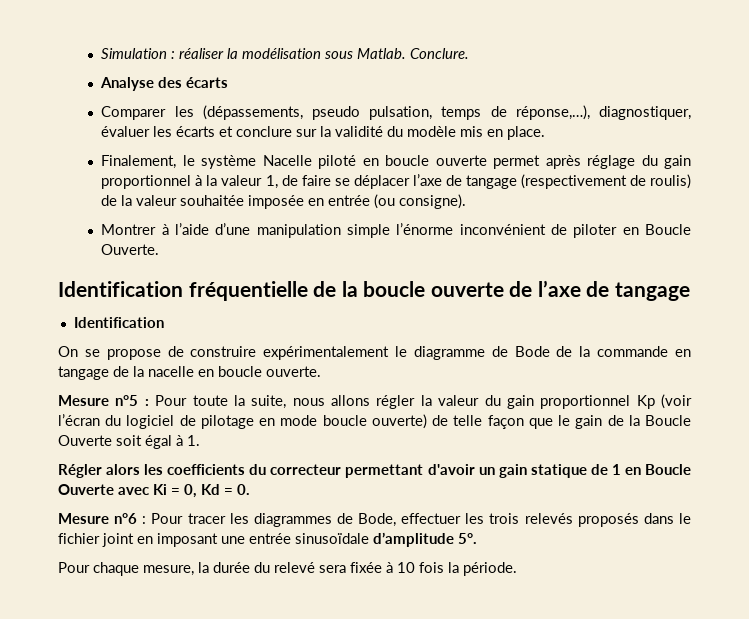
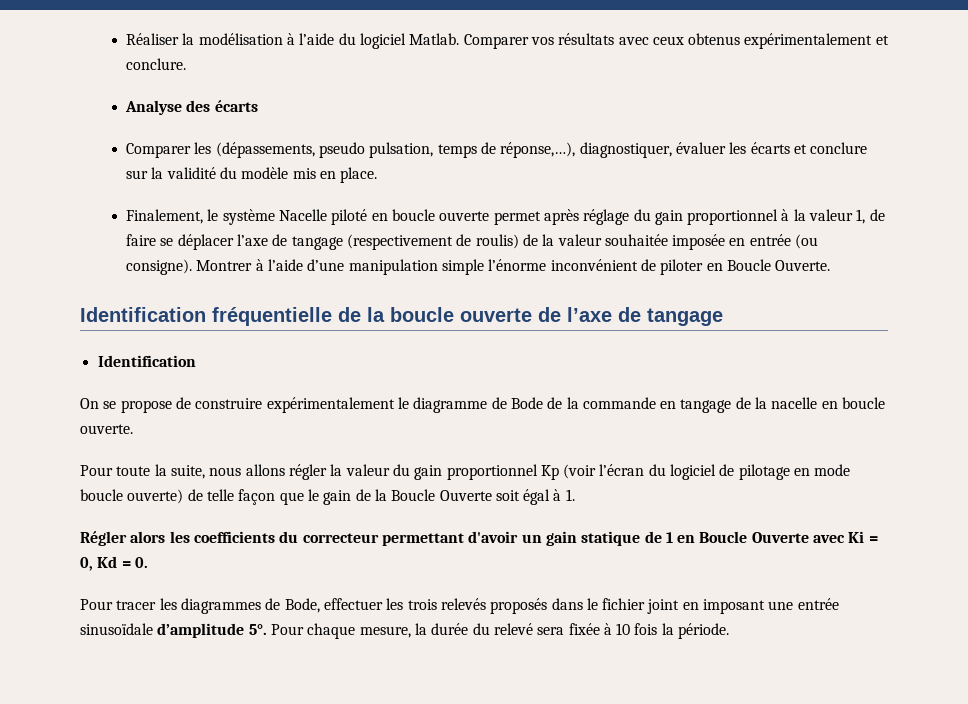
[101,48,470,59] Simulation : réaliser la modélisation sous Matlab. Conclure. -> [126,33,889,49] [126,58,187,70] Réaliser la modélisation à l’aide du logiciel Matlab. Comparer vos résultats avec ceux obtenus expérimentalement et conclure.
(467, 201) // -> (193, 267) none
[58,395,149,406] Mesure n°5 : -> (133, 429) none
[58,513,147,524] Mesure n°6 : -> (148, 562) none
(477, 538) // -> (267, 629) none

